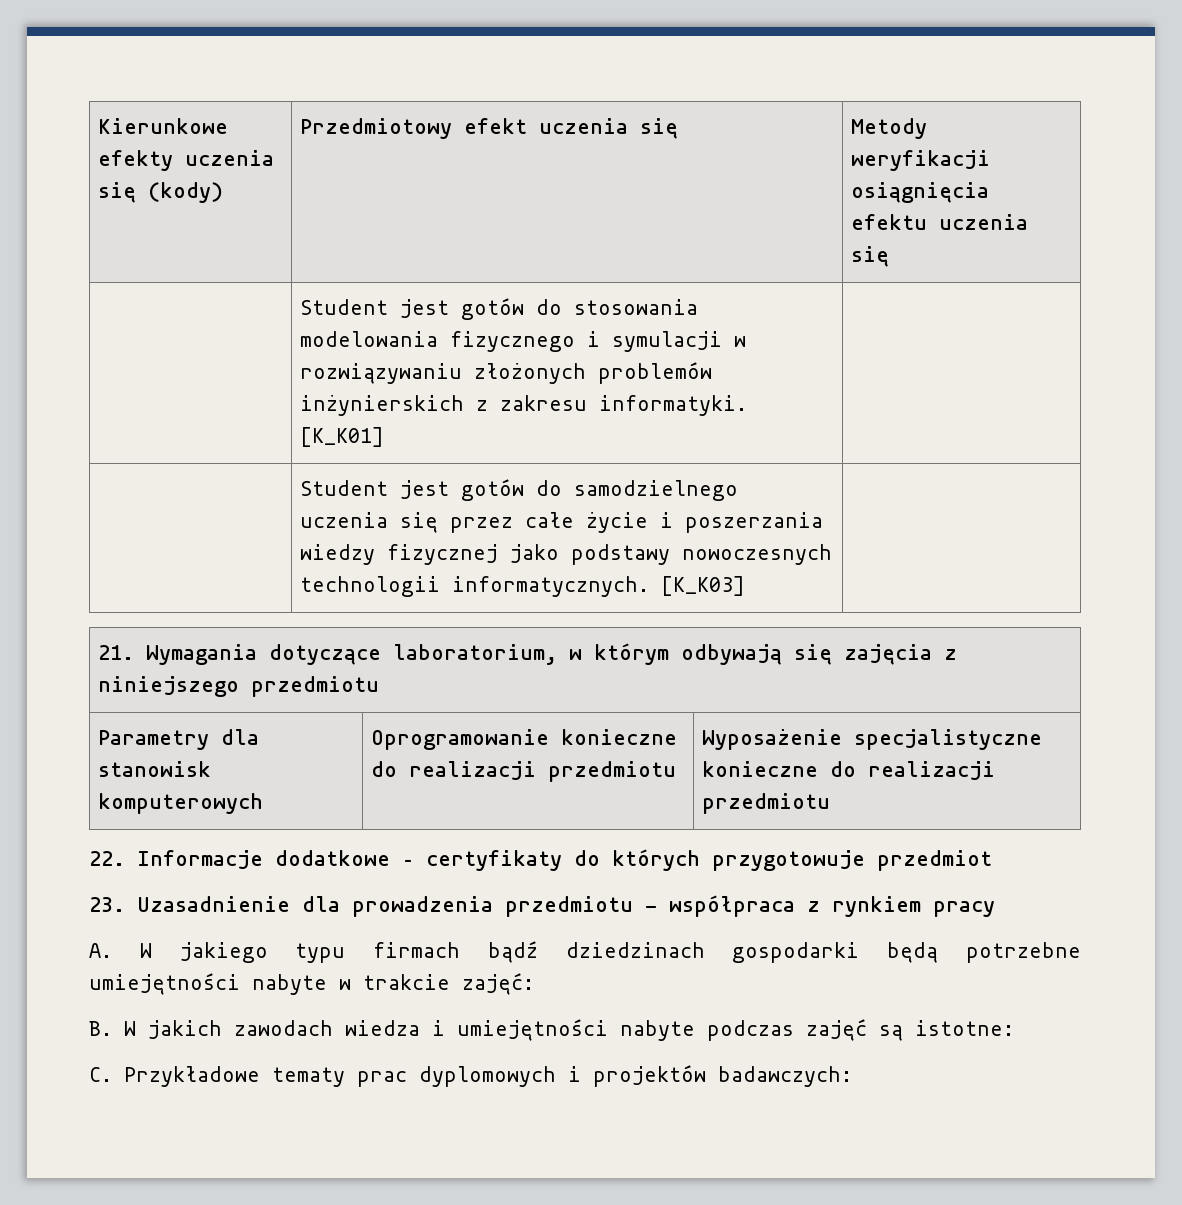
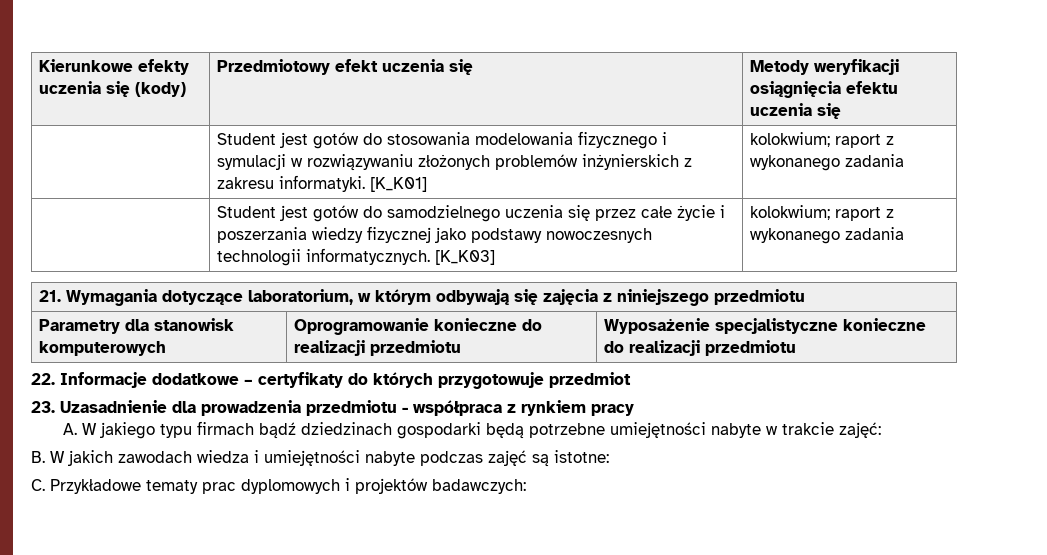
(385, 437) none -> [750,132,895,148] [750,154,905,171] kolokwium; raport z wykonanego zadania
(746, 586) none -> [750,205,895,221] [750,227,905,244] kolokwium; raport z wykonanego zadania

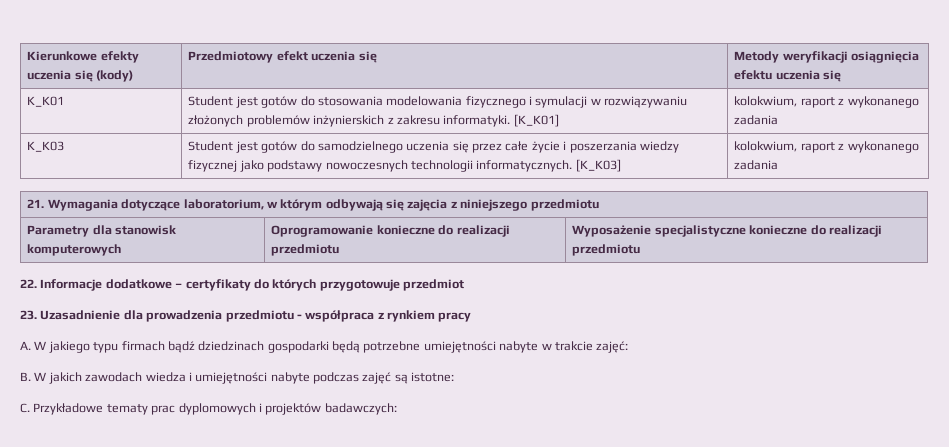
(842, 111) none -> [27,96,65,107] K_K01
[750,132,895,148] [750,154,905,171] kolokwium; raport z wykonanego zadania // -> [734,96,919,108] [734,115,779,125] [27,141,65,152] kolokwium, raport z wykonanego zadania // K_K03
[750,205,831,220] kolokwium; -> [734,141,798,152] kolokwium,

